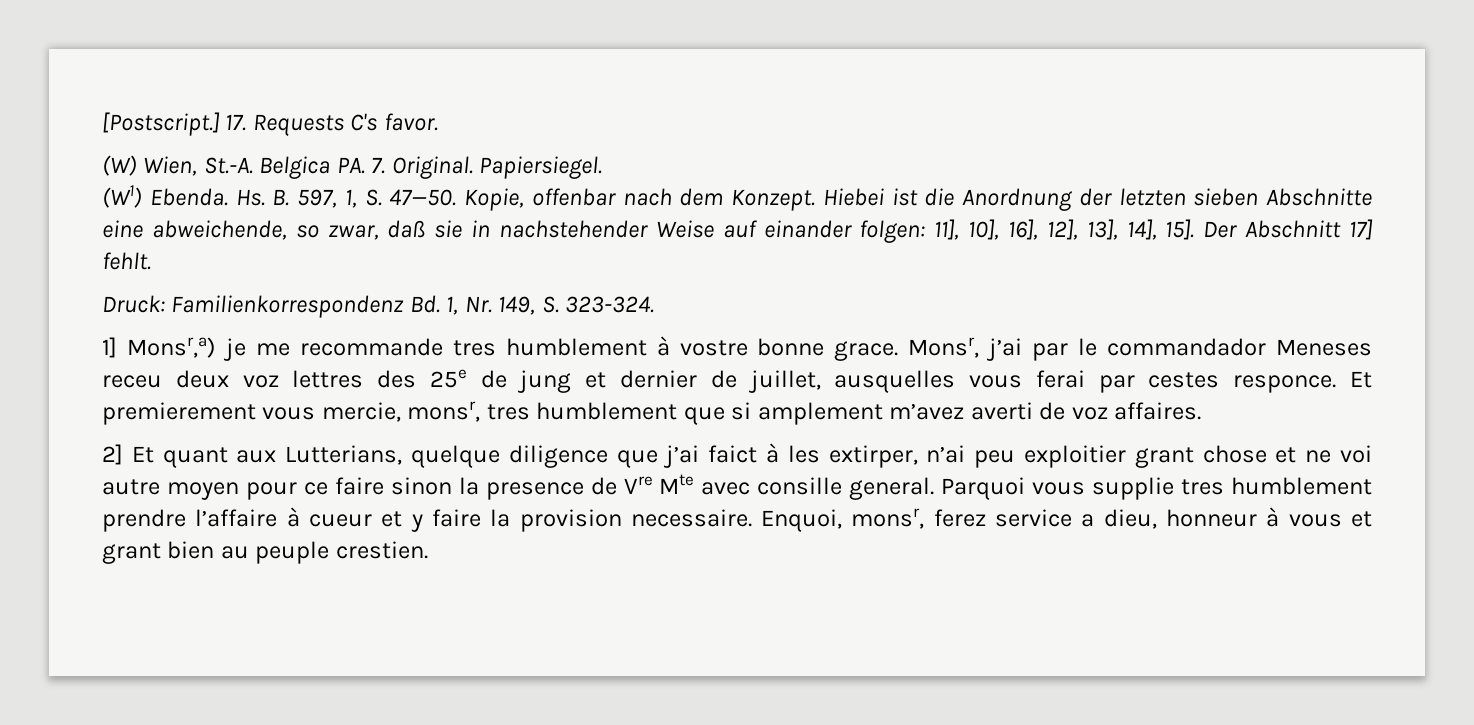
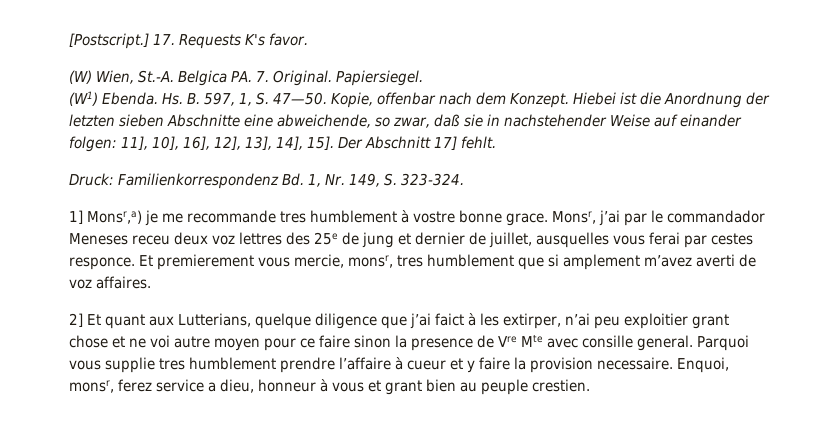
[350,113,378,131] C's -> [245,34,265,46] K's

